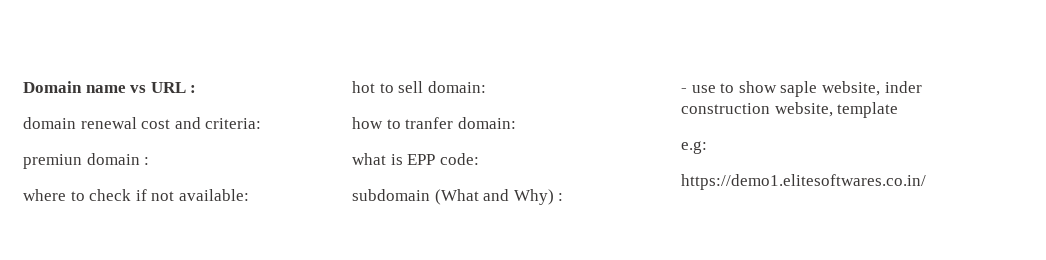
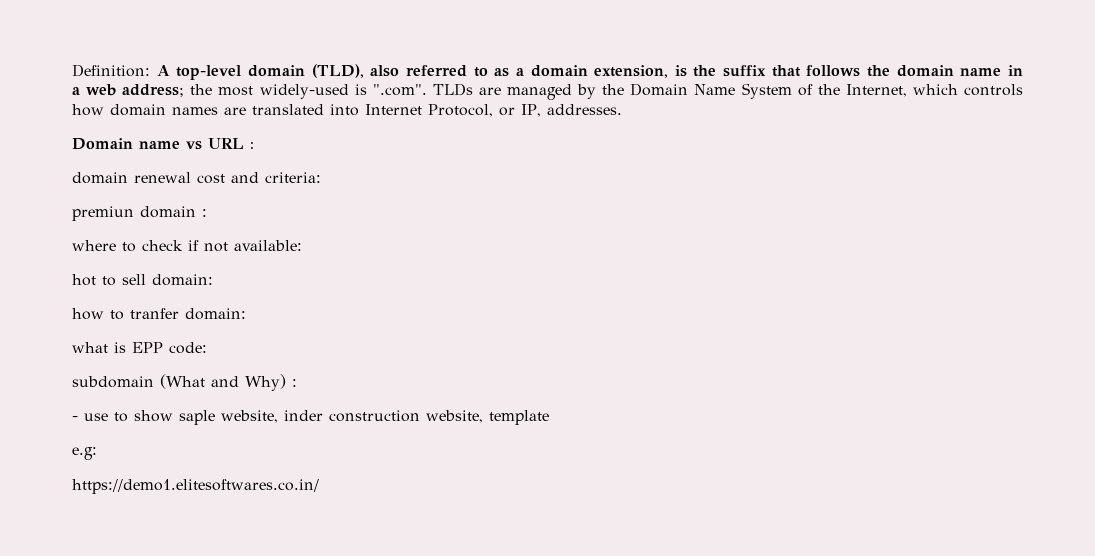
(23, 87) none -> [72,64,1023,80] [72,83,1024,100] [72,104,622,117] Definition: A top-level domain (TLD), also referred to as a domain extension, is the suffix that follows the domain name in a web address; the most widely-used is ".com". TLDs are managed by the Domain Name System of the Internet, which controls how domain names are translated into Internet Protocol, or IP, addresses. //

